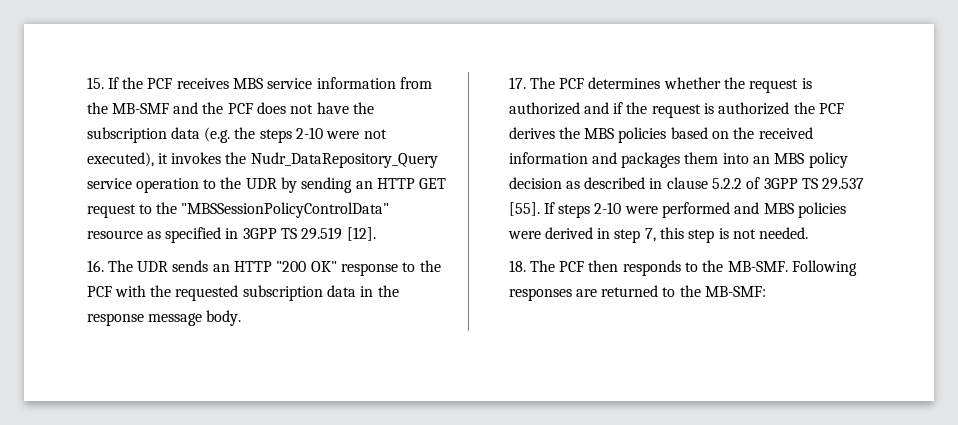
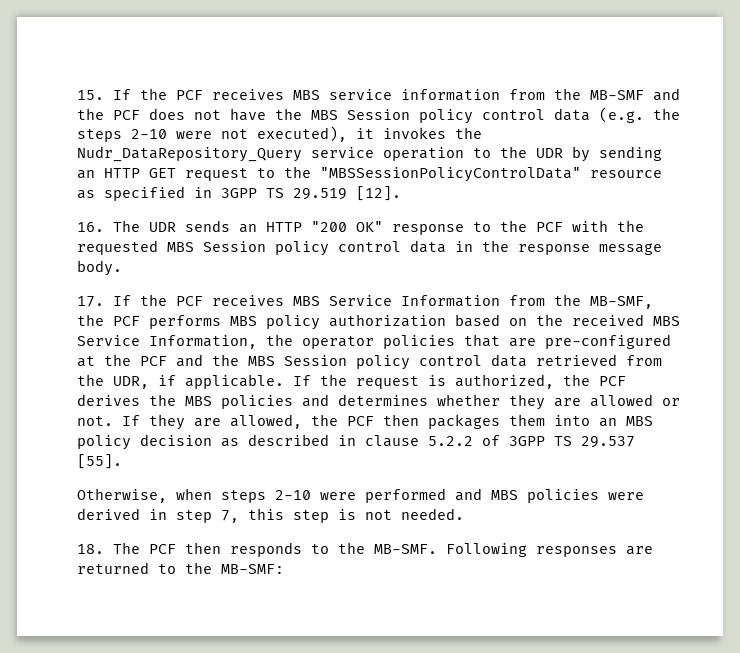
[86,127,167,143] subscription -> [310,109,545,124] MBS Session policy control
[242,285,323,301] subscription -> [166,241,401,256] MBS Session policy control
[529,77,812,93] [508,102,790,118] The PCF determines whether the request is authorized and if the request is authorized -> [112,294,653,309] [76,314,680,330] [76,334,671,349] [76,354,662,370] [76,374,554,389] If the PCF receives MBS Service Information from the MB-SMF, the PCF performs MBS policy authorization based on the received MBS Service Information, the operator policies that are pre-configured at the PCF and the MBS Session policy control data retrieved from the UDR, if applicable. If the request is authorized,
[670,127,813,139] [508,152,617,164] based on the received information and -> [301,394,680,410] [76,414,419,430] and determines whether they are allowed or not. If they are allowed, the PCF then
[543,202,555,214] If -> [76,488,212,503] // Otherwise, when

